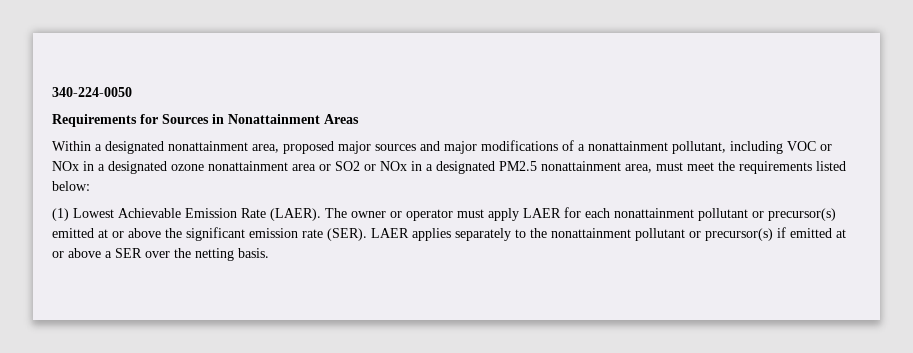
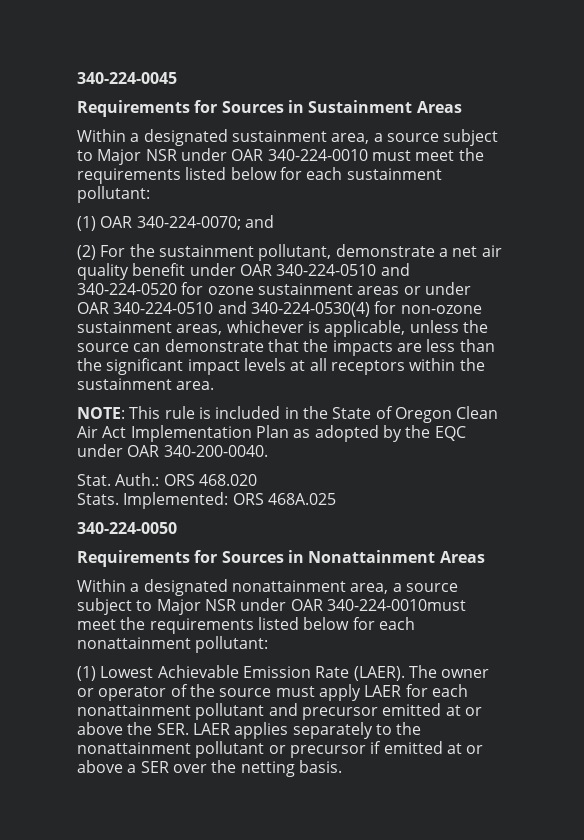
(52, 92) none -> [77,72,177,84] [77,100,462,117] [77,129,499,146] [77,148,484,165] [77,167,442,184] [77,186,150,203] [77,215,274,231] [77,244,502,261] [77,263,410,280] [77,282,471,295] [77,301,482,317] [77,320,488,337] [77,339,495,356] [77,358,485,375] [77,378,215,390] [77,406,499,423] [77,425,466,442] [77,444,268,457] [77,473,257,486] [77,492,336,509] 340-224-0045 // Requirements for Sources in Sustainment Areas // Within a designated sustainment area, a source subject to Major NSR under OAR 340-224-0010 must meet the requirements listed below for each sustainment pollutant: // (1) OAR 340-224-0070; and // (2) For the sustainment pollutant, demonstrate a net air quality benefit under OAR 340-224-0510 and 340-224-0520 for ozone sustainment areas or under OAR 340-224-0510 and 340-224-0530(4) for non-ozone sustainment areas, whichever is applicable, unless the source can demonstrate that the impacts are less than the significant impact levels at all receptors within the sustainment area. // NOTE: This rule is included in the State of Oregon Clean Air Act Implementation Plan as adopted by the EQC under OAR 340-200-0040. // Stat. Auth.: ORS 468.020 // Stats. Implemented: ORS 468A.025 //
[283,140,832,154] [52,161,846,174] [52,181,90,191] proposed major sources and major modifications of a nonattainment pollutant, including VOC or NOx in a designated ozone nonattainment area or SO2 or NOx in a designated PM2.5 nonattainment area, must meet the requirements listed below: -> [392,583,458,592] [77,598,466,615] [77,617,415,634] [77,636,269,653] a source subject to Major NSR under OAR 340-224-0010must meet the requirements listed below for each nonattainment pollutant:
(453, 215) none -> [170,684,272,697] of the source
[752,208,836,221] or precursor(s) -> [268,703,378,720] and precursor
[186,227,367,241] significant emission rate (SER). -> [156,723,189,735] SER.
[705,228,773,241] precursor(s) -> [289,745,366,758] precursor

